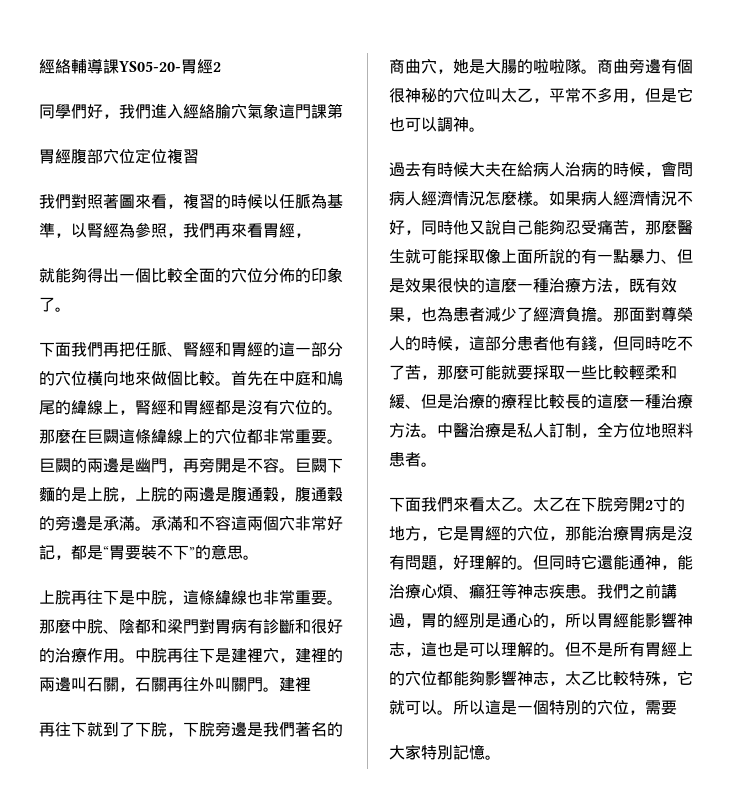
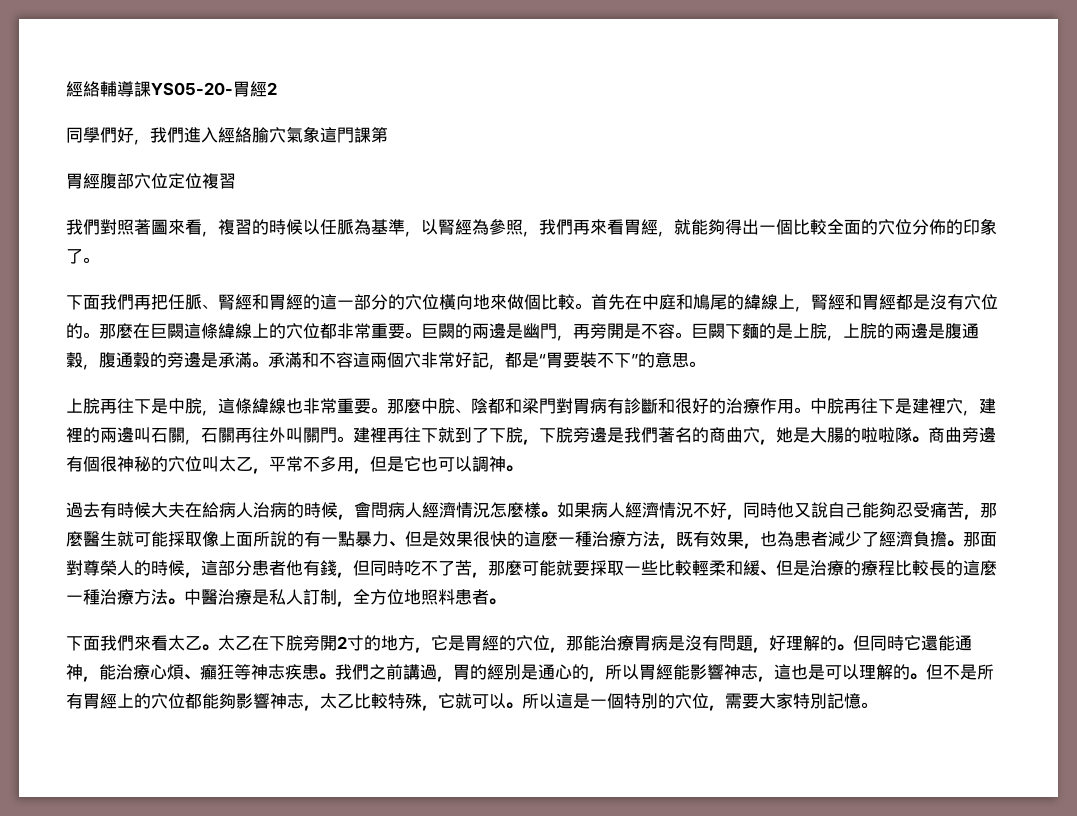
(311, 235) // -> (674, 234) none
(311, 684) // -> (387, 435) none
(677, 707) // -> (759, 701) none

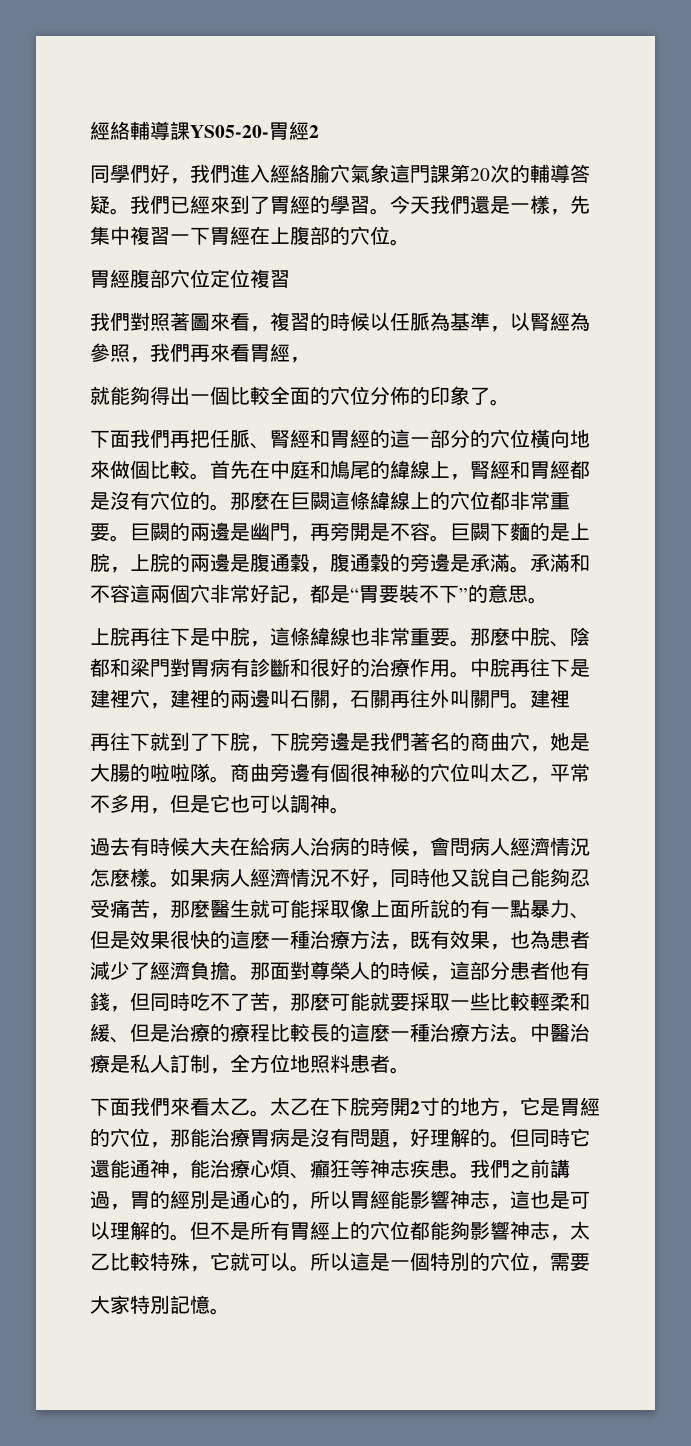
(388, 135) none -> [470,164,590,183] [90,195,590,215] [90,226,410,246] 20次的輔導答疑。我們已經來到了胃經的學習。今天我們還是一樣，先集中複習一下胃經在上腹部的穴位。
(674, 234) none -> (310, 360) //
(387, 435) none -> (570, 698) //
(759, 701) none -> (590, 1262) //

